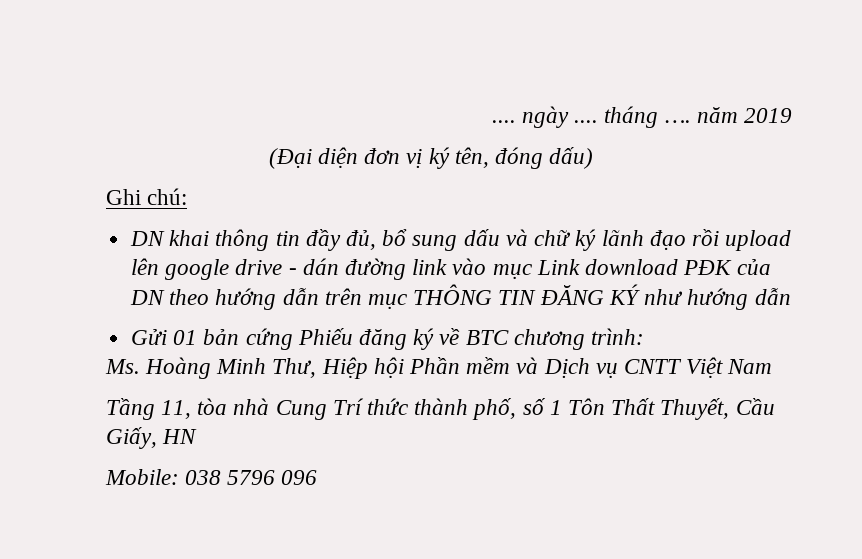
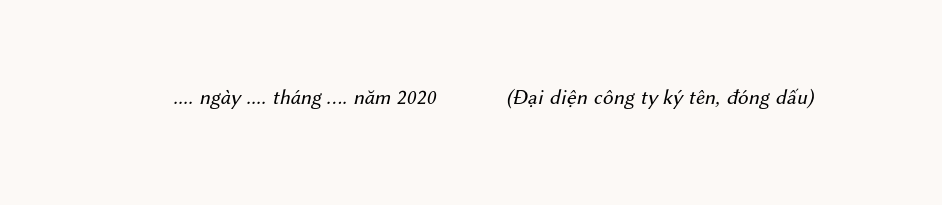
[744,108,793,123] 2019 -> [396,90,438,105] 2020
[364,148,423,168] đơn vị -> [592,90,660,109] công ty
[105,188,187,205] [130,229,792,251] [131,258,771,280] [130,284,791,310] [131,328,645,350] [104,357,773,379] [105,398,775,420] [105,427,197,449] [104,469,318,485] // Ghi chú: // DN khai thông tin đầy đủ, bổ sung dấu và chữ ký lãnh đạo rồi upload lên google drive - dán đường link vào mục Link download PĐK của DN theo hướng dẫn trên mục THÔNG TIN ĐĂNG KÝ như hướng dẫn // Gửi 01 bản cứng Phiếu đăng ký về BTC chương trình: // Ms. Hoàng Minh Thư, Hiệp hội Phần mềm và Dịch vụ CNTT Việt Nam // Tầng 11, tòa nhà Cung Trí thức thành phố, số 1 Tôn Thất Thuyết, Cầu Giấy, HN // Mobile: 038 5796 096 -> (815, 98) none

